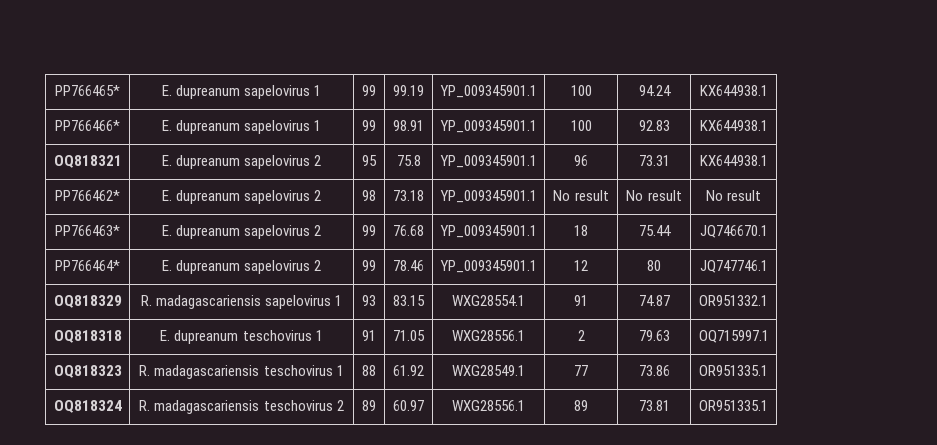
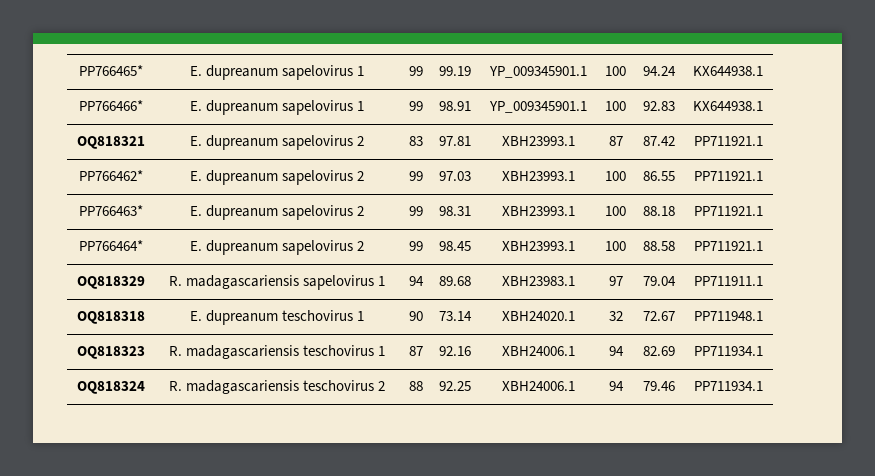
[362,155,377,166] [396,155,421,166] [439,155,537,168] [574,155,588,166] [638,155,670,166] [699,155,768,166] 95 | 75.8 | YP_009345901.1 | 96 | 73.31 | KX644938.1 -> [408,136,423,146] [439,136,471,146] [501,136,575,146] [608,136,623,146] [643,136,675,146] [693,136,763,146] 83 | 97.81 | XBH23993.1 | 87 | 87.42 | PP711921.1
[362,190,376,201] [393,190,424,201] [439,190,537,203] [553,190,609,201] [626,190,682,201] [705,190,762,201] 98 | 73.18 | YP_009345901.1 | No result | No result | No result -> [408,171,423,181] [439,171,471,181] [501,171,575,181] [605,171,626,181] [643,171,675,181] [693,171,763,181] 99 | 97.03 | XBH23993.1 | 100 | 86.55 | PP711921.1
[393,225,424,236] [439,225,537,238] [574,225,588,236] [638,225,671,236] [699,225,768,238] 76.68 | YP_009345901.1 | 18 | 75.44 | JQ746670.1 -> [439,206,471,216] [501,206,575,216] [605,206,626,216] [643,206,675,216] [693,206,763,216] 98.31 | XBH23993.1 | 100 | 88.18 | PP711921.1
[393,260,424,271] [439,260,537,273] [574,260,588,271] [647,260,661,271] [699,260,768,273] 78.46 | YP_009345901.1 | 12 | 80 | JQ747746.1 -> [439,241,471,251] [501,241,575,251] [605,241,626,251] [643,241,675,251] [693,241,763,251] 98.45 | XBH23993.1 | 100 | 88.58 | PP711921.1
[362,295,376,306] [393,295,425,306] [452,295,525,306] [574,295,588,306] [638,295,670,306] [699,295,768,306] 93 | 83.15 | WXG28554.1 | 91 | 74.87 | OR951332.1 -> [408,276,424,286] [439,276,471,286] [501,276,575,286] [608,276,623,286] [643,276,676,286] [693,276,763,286] 94 | 89.68 | XBH23983.1 | 97 | 79.04 | PP711911.1
[362,330,376,341] [393,330,425,341] [452,330,525,341] [577,330,585,341] [638,330,670,341] [698,330,769,343] 91 | 71.05 | WXG28556.1 | 2 | 79.63 | OQ715997.1 -> [408,311,423,321] [439,311,472,321] [501,311,575,321] [608,311,623,321] [643,311,675,321] [693,311,763,321] 90 | 73.14 | XBH24020.1 | 32 | 72.67 | PP711948.1
[362,365,376,376] [393,365,424,376] [452,365,525,376] [574,365,588,376] [638,365,670,376] [699,365,768,376] 88 | 61.92 | WXG28549.1 | 77 | 73.86 | OR951335.1 -> [408,346,423,356] [439,346,471,356] [501,346,575,356] [608,346,624,356] [643,346,675,356] [693,346,763,356] 87 | 92.16 | XBH24006.1 | 94 | 82.69 | PP711934.1
[362,400,376,411] [393,400,424,411] [452,400,525,411] [574,400,588,411] [638,400,670,411] [699,400,768,411] 89 | 60.97 | WXG28556.1 | 89 | 73.81 | OR951335.1 -> [408,381,423,391] [439,381,471,391] [501,381,575,391] [608,381,624,391] [643,381,675,391] [693,381,763,391] 88 | 92.25 | XBH24006.1 | 94 | 79.46 | PP711934.1

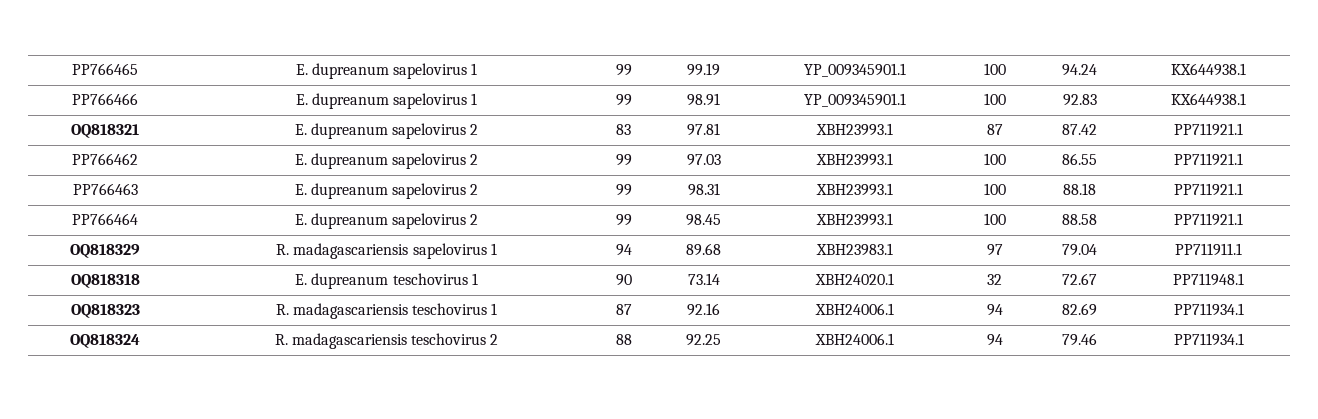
[78,65,143,76] PP766465* -> [72,63,138,75] PP766465
[78,100,143,111] PP766466* -> [72,93,138,105] PP766466
[78,170,143,181] PP766462* -> [72,153,138,165] PP766462
[78,205,143,216] PP766463* -> [72,183,138,195] PP766463
[78,240,143,251] PP766464* -> [72,213,138,225] PP766464

